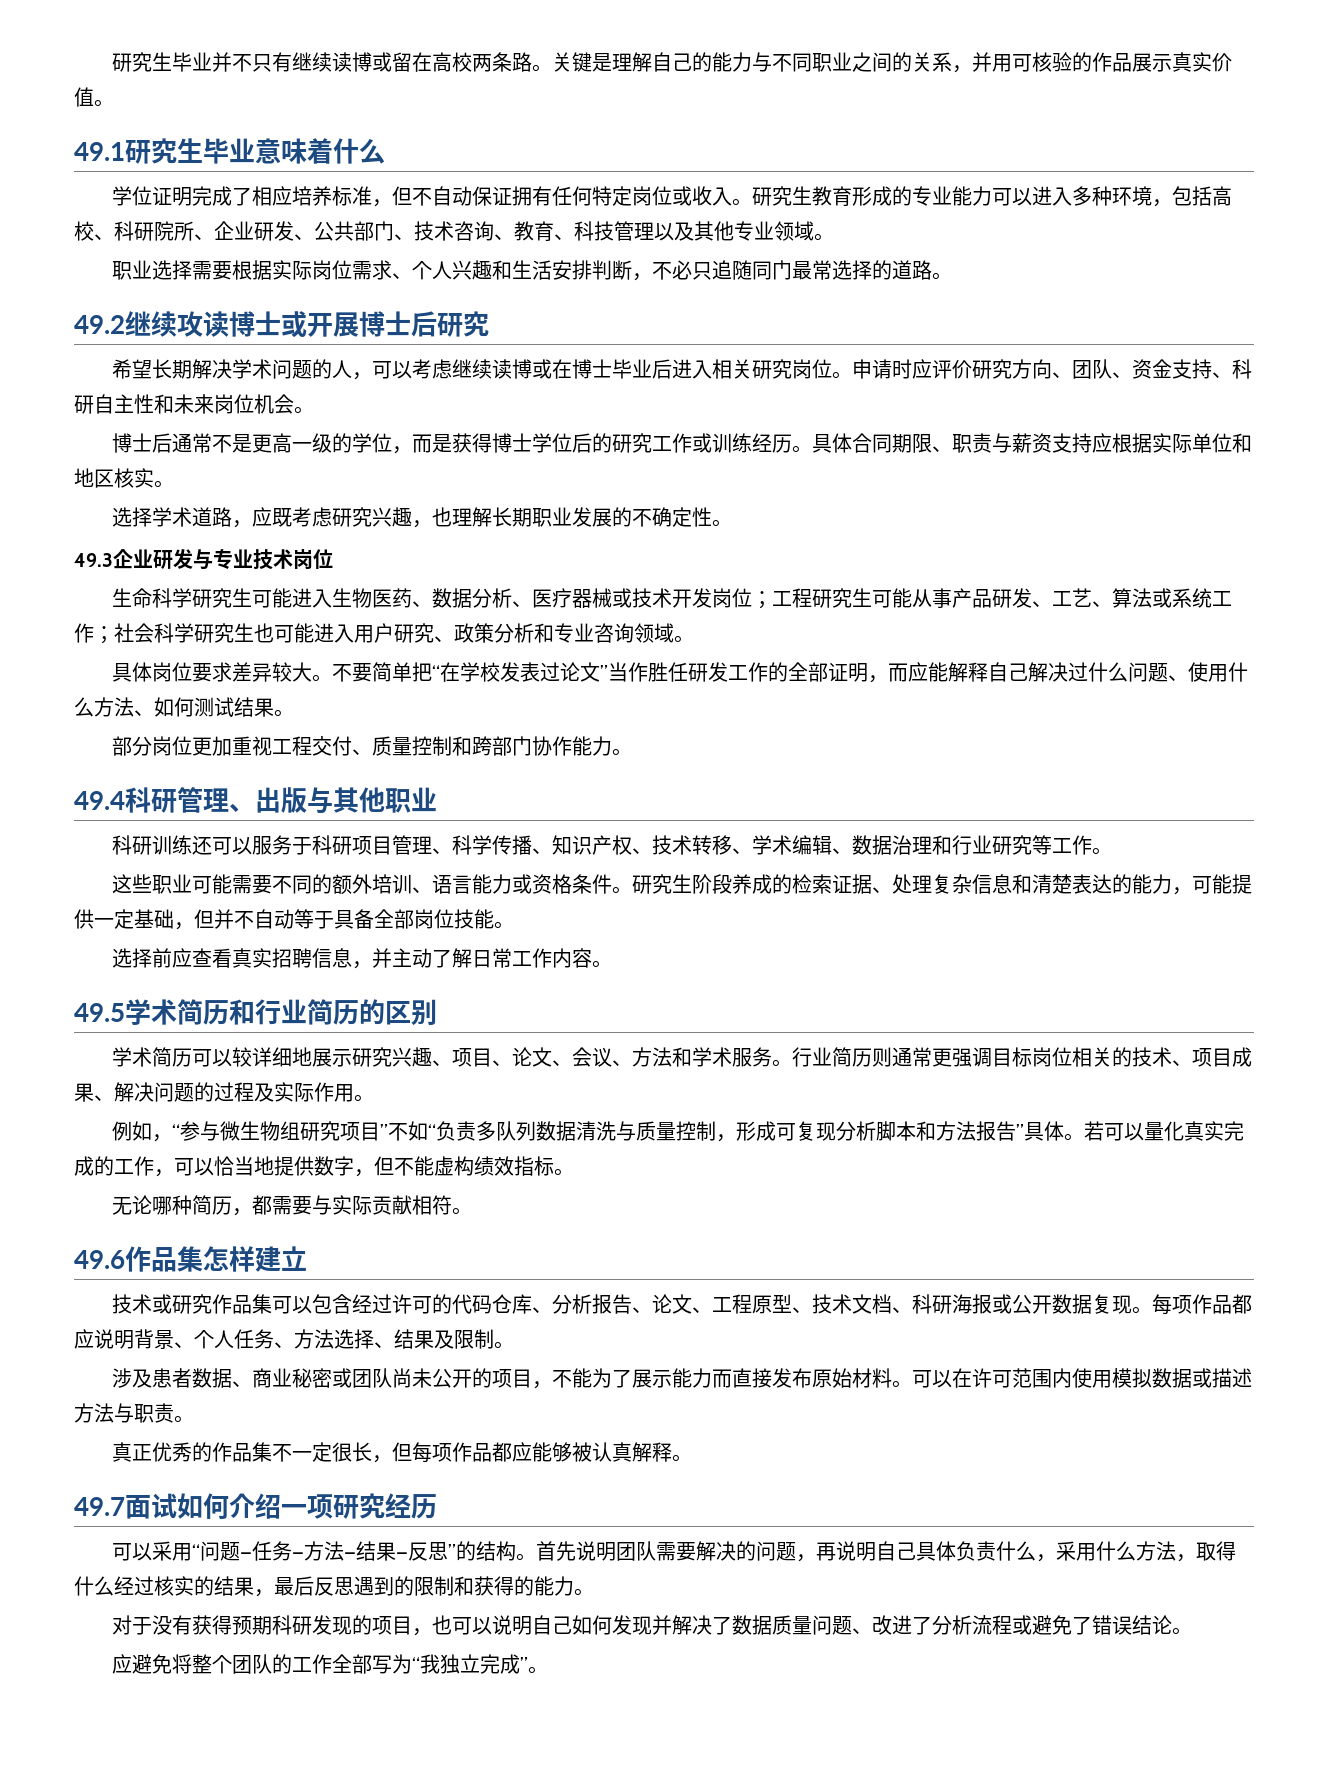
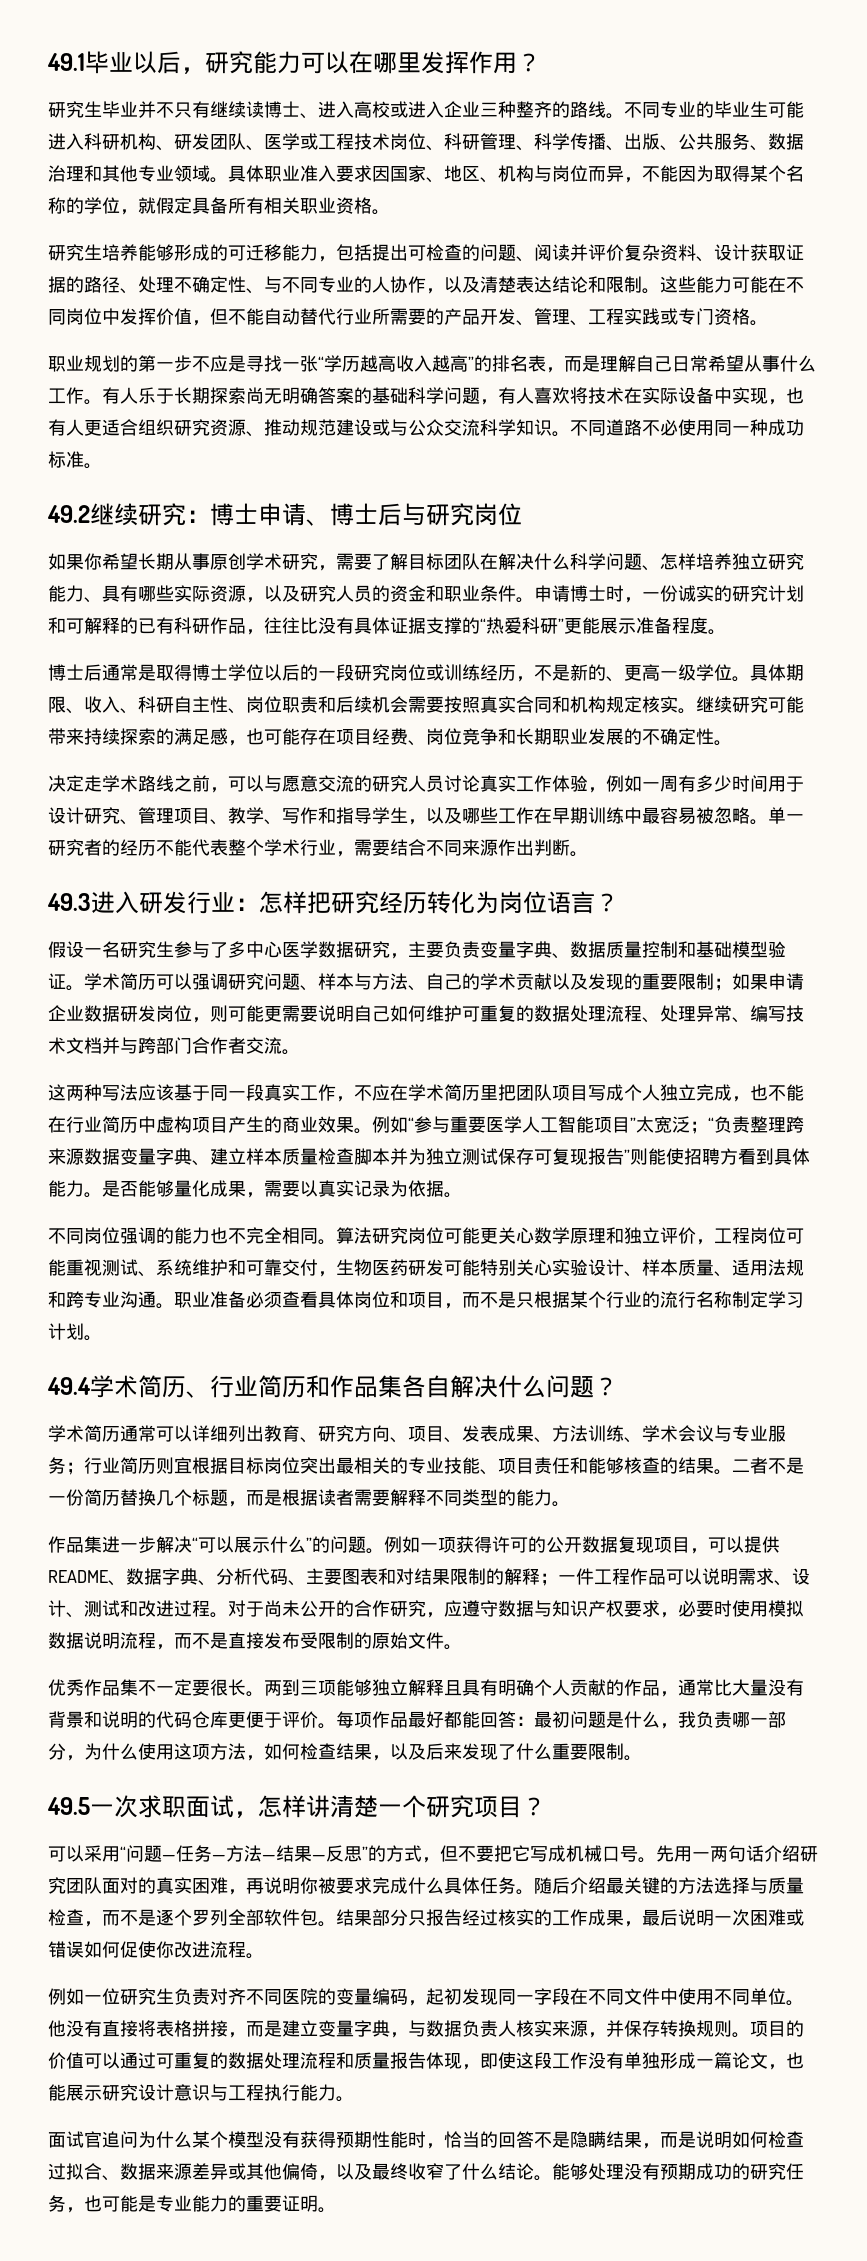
(111, 62) none -> [47,51,541,74] 49.1毕业以后，研究能力可以在哪里发挥作用？ //
[371,52,1232,73] [74,87,114,107] [74,138,385,164] [111,186,1232,207] [74,221,834,241] [111,260,952,281] [74,311,489,338] [111,359,1252,380] [74,394,314,414] [111,433,1252,454] [74,468,174,488] [111,507,492,528] 或留在高校两条路。关键是理解自己的能力与不同职业之间的关系，并用可核验的作品展示真实价值。 // 49.1研究生毕业意味着什么 // 学位证明完成了相应培养标准，但不自动保证拥有任何特定岗位或收入。研究生教育形成的专业能力可以进入多种环境，包括高校、科研院所、企业研发、公共部门、技术咨询、教育、科技管理以及其他专业领域。 // 职业选择需要根据实际岗位需求、个人兴趣和生活安排判断，不必只追随同门最常选择的道路。 // 49.2继续攻读博士或开展博士后研究 // 希望长期解决学术问题的人，可以考虑继续读博或在博士毕业后进入相关研究岗位。申请时应评价研究方向、团队、资金支持、科研自主性和未来岗位机会。 // 博士后通常不是更高一级的学位，而是获得博士学位后的研究工作或训练经历。具体合同期限、职责与薪资支持应根据实际单位和地区核实。 // 选择学术道路，应既考虑研究兴趣，也理解 -> [282,101,804,119] [48,133,804,151] [48,165,804,183] [48,197,390,215] [48,244,804,262] [48,276,804,294] [48,308,768,326] [48,355,816,373] [48,387,804,405] [48,419,804,437] [48,451,102,469] [47,503,522,526] [48,553,804,571] [48,585,804,603] [48,617,726,635] [48,664,804,682] [48,696,804,714] [48,728,516,746] 士、进入高校或进入企业三种整齐的路线。不同专业的毕业生可能进入科研机构、研发团队、医学或工程技术岗位、科研管理、科学传播、出版、公共服务、数据治理和其他专业领域。具体职业准入要求因国家、地区、机构与岗位而异，不能因为取得某个名称的学位，就假定具备所有相关职业资格。 // 研究生培养能够形成的可迁移能力，包括提出可检查的问题、阅读并评价复杂资料、设计获取证据的路径、处理不确定性、与不同专业的人协作，以及清楚表达结论和限制。这些能力可能在不同岗位中发挥价值，但不能自动替代行业所需要的产品开发、管理、工程实践或专门资格。 // 职业规划的第一步不应是寻找一张“学历越高收入越高”的排名表，而是理解自己日常希望从事什么工作。有人乐于长期探索尚无明确答案的基础科学问题，有人喜欢将技术在实际设备中实现，也有人更适合组织研究资源、推动规范建设或与公众交流科学知识。不同道路不必使用同一种成功标准。 // 49.2继续研究：博士申请、博士后与研究岗位 // 如果你希望长期从事原创学术研究，需要了解目标团队在解决什么科学问题、怎样培养独立研究能力、具有哪些实际资源，以及研究人员的资金和职业条件。申请博士时，一份诚实的研究计划和可解释的已有科研作品，往往比没有具体证据支撑的“热爱科研”更能展示准备程度。 // 博士后通常是取得博士学位以后的一段研究岗位或训练经历，不是新的、更高一级学位。具体期限、收入、科研自主性、岗位职责和后续机会需要按照真实合同和机构规定核实。继续研究可能带来持续探索的满足感，也可能存在项目经费、岗位竞争和
[74,549,333,570] [111,588,1232,609] [74,623,694,644] [111,662,1248,683] [74,697,294,717] [111,736,632,756] [74,787,437,814] [111,835,1112,855] [111,874,1252,895] [74,909,514,930] [111,948,612,969] [74,999,437,1026] [111,1047,1252,1067] [74,1082,374,1102] [111,1121,1244,1142] [74,1156,574,1177] [111,1195,472,1216] [74,1246,307,1272] [111,1294,1252,1315] [74,1329,514,1349] [111,1368,1252,1389] [74,1403,194,1423] [111,1442,692,1463] [74,1493,437,1520] 49.3企业研发与专业技术岗位 // 生命科学研究生可能进入生物医药、数据分析、医疗器械或技术开发岗位；工程研究生可能从事产品研发、工艺、算法或系统工作；社会科学研究生也可能进入用户研究、政策分析和专业咨询领域。 // 具体岗位要求差异较大。不要简单把“在学校发表过论文”当作胜任研发工作的全部证明，而应能解释自己解决过什么问题、使用什么方法、如何测试结果。 // 部分岗位更加重视工程交付、质量控制和跨部门协作能力。 // 49.4科研管理、出版与其他职业 // 科研训练还可以服务于科研项目管理、科学传播、知识产权、技术转移、学术编辑、数据治理和行业研究等工作。 // 这些职业可能需要不同的额外培训、语言能力或资格条件。研究生阶段养成的检索证据、处理复杂信息和清楚表达的能力，可能提供一定基础，但并不自动等于具备全部岗位技能。 // 选择前应查看真实招聘信息，并主动了解日常工作内容。 // 49.5学术简历和行业简历的区别 // 学术简历可以较详细地展示研究兴趣、项目、论文、会议、方法和学术服务。行业简历则通常更强调目标岗位相关的技术、项目成果、解决问题的过程及实际作用。 // 例如，“参与微生物组研究项目”不如“负责多队列数据清洗与质量控制，形成可复现分析脚本和方法报告”具体。若可以量化真实完成的工作，可以恰当地提供数字，但不能虚构绩效指标。 // 无论哪种简历，都需要与实际贡献相符。 // 49.6作品集怎样建立 // 技术或研究作品集可以包含经过许可的代码仓库、分析报告、论文、工程原型、技术文档、科研海报或公开数据复现。每项作品都应说明背景、个人任务、方法选择、结果及限制。 // 涉及患者数据、商业秘密或团队尚未公开的项目，不能为了展示能力而直接发布原始材料。可以在许可范围内使用模拟数据或描述方法与职责。 // 真正优秀的作品集不一定很长，但每项作品都应能够被认真解释。 // 49.7面试如何介绍一项研究经历 -> [48,775,804,793] [48,807,804,825] [48,839,588,857] [47,891,619,914] [48,941,786,959] [48,973,804,991] [48,1005,804,1023] [48,1037,300,1055] [48,1084,804,1102] [48,1116,804,1134] [48,1148,810,1166] [48,1180,462,1198] [48,1227,804,1245] [48,1259,804,1277] [48,1291,804,1309] [48,1323,102,1341] [47,1375,618,1398] [48,1425,786,1443] [48,1457,804,1475] [48,1489,570,1507] [48,1536,780,1554] [48,1568,810,1586] [48,1600,804,1618] [48,1632,462,1650] [48,1679,804,1697] [48,1711,786,1729] [48,1743,642,1761] [47,1795,546,1818] 决定走学术路线之前，可以与愿意交流的研究人员讨论真实工作体验，例如一周有多少时间用于设计研究、管理项目、教学、写作和指导学生，以及哪些工作在早期训练中最容易被忽略。单一研究者的经历不能代表整个学术行业，需要结合不同来源作出判断。 // 49.3进入研发行业：怎样把研究经历转化为岗位语言？ // 假设一名研究生参与了多中心医学数据研究，主要负责变量字典、数据质量控制和基础模型验证。学术简历可以强调研究问题、样本与方法、自己的学术贡献以及发现的重要限制；如果申请企业数据研发岗位，则可能更需要说明自己如何维护可重复的数据处理流程、处理异常、编写技术文档并与跨部门合作者交流。 // 这两种写法应该基于同一段真实工作，不应在学术简历里把团队项目写成个人独立完成，也不能在行业简历中虚构项目产生的商业效果。例如“参与重要医学人工智能项目”太宽泛；“负责整理跨来源数据变量字典、建立样本质量检查脚本并为独立测试保存可复现报告”则能使招聘方看到具体能力。是否能够量化成果，需要以真实记录为依据。 // 不同岗位强调的能力也不完全相同。算法研究岗位可能更关心数学原理和独立评价，工程岗位可能重视测试、系统维护和可靠交付，生物医药研发可能特别关心实验设计、样本质量、适用法规和跨专业沟通。职业准备必须查看具体岗位和项目，而不是只根据某个行业的流行名称制定学习计划。 // 49.4学术简历、行业简历和作品集各自解决什么问题？ // 学术简历通常可以详细列出教育、研究方向、项目、发表成果、方法训练、学术会议与专业服务；行业简历则宜根据目标岗位突出最相关的专业技能、项目责任和能够核查的结果。二者不是一份简历替换几个标题，而是根据读者需要解释不同类型的能力。 // 作品集进一步解决“可以展示什么”的问题。例如一项获得许可的公开数据复现项目，可以提供README、数据字典、分析代码、主要图表和对结果限制的解释；一件工程作品可以说明需求、设计、测试和改进过程。对于尚未公开的合作研究，应遵守数据与知识产权要求，必要时使用模拟数据说明流程，而不是直接发布受限制的原始文件。 // 优秀作品集不一定要很长。两到三项能够独立解释且具有明确个人贡献的作品，通常比大量没有背景和说明的代码仓库更便于评价。每项作品最好都能回答：最初问题是什么，我负责哪一部分，为什么使用这项方法，如何检查结果，以及后来发现了什么重要限制。 // 49.5一次求职面试，怎样讲清楚一个研究项目？
[475,1541,1236,1562] [74,1576,114,1596] 结构。首先说明团队需要解决的问题，再说明自己具体负责什么，采用什么方法，取得什么 -> [386,1845,818,1863] [48,1877,804,1895] [48,1909,462,1927] 方式，但不要把它写成机械口号。先用一两句话介绍研究团队面对的真实困难，再说明你被要求完成什么具体任务。随后介绍最关键的方法选择与质量检查，而不是逐个罗列全部软件包。结果部分只报告
[214,1576,234,1596] 结 -> [552,1909,606,1926] 工作成
[314,1576,594,1596] [111,1615,1192,1636] [111,1654,528,1674] 反思遇到的限制和获得的能力。 // 对于没有获得预期科研发现的项目，也可以说明自己如何发现并解决了数据质量问题、改进了分析流程或避免了错误结论。 // 应避免将整个团队的工作全部写为“我独立完成” -> [678,1909,804,1926] [48,1941,264,1959] [48,1988,804,2006] [48,2020,804,2038] [48,2052,804,2070] [48,2084,354,2102] [48,2131,804,2149] [48,2163,804,2181] [48,2195,318,2213] 说明一次困难或错误如何促使你改进流程。 // 例如一位研究生负责对齐不同医院的变量编码，起初发现同一字段在不同文件中使用不同单位。他没有直接将表格拼接，而是建立变量字典，与数据负责人核实来源，并保存转换规则。项目的价值可以通过可重复的数据处理流程和质量报告体现，即使这段工作没有单独形成一篇论文，也能展示研究设计意识与工程执行能力。 // 面试官追问为什么某个模型没有获得预期性能时，恰当的回答不是隐瞒结果，而是说明如何检查过拟合、数据来源差异或其他偏倚，以及最终收窄了什么结论。能够处理没有预期成功的研究任务，也可能是专业能力的重要证明

